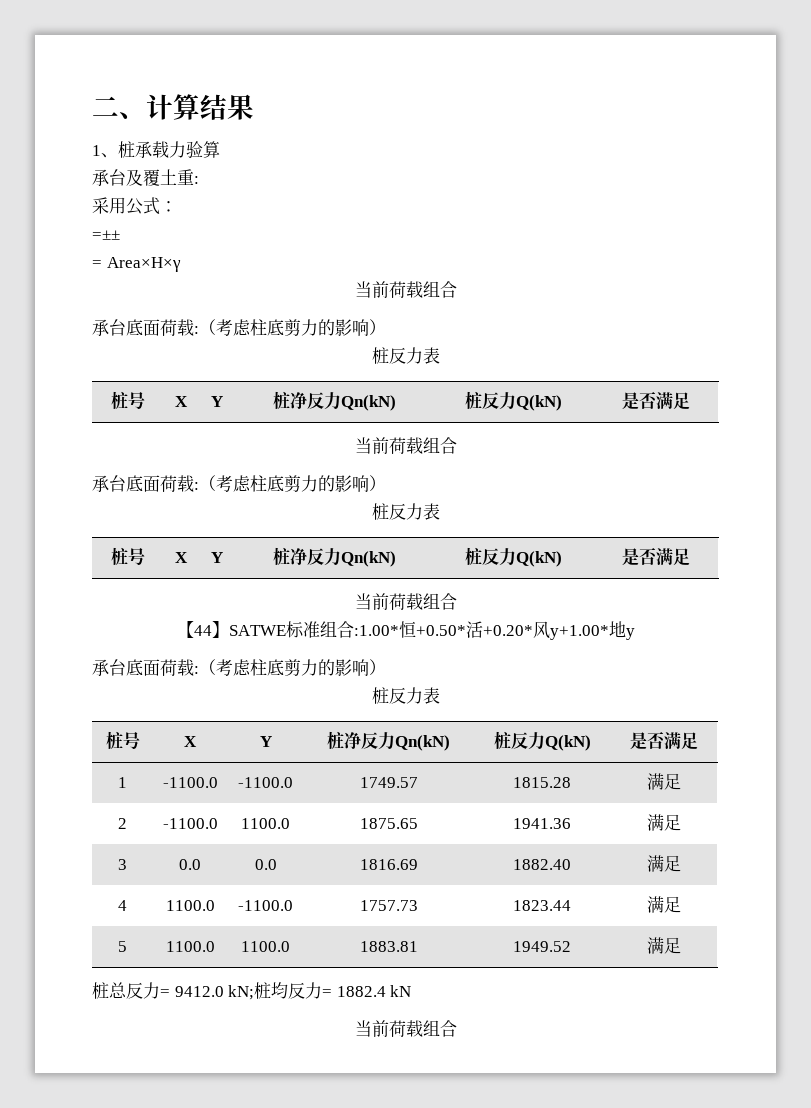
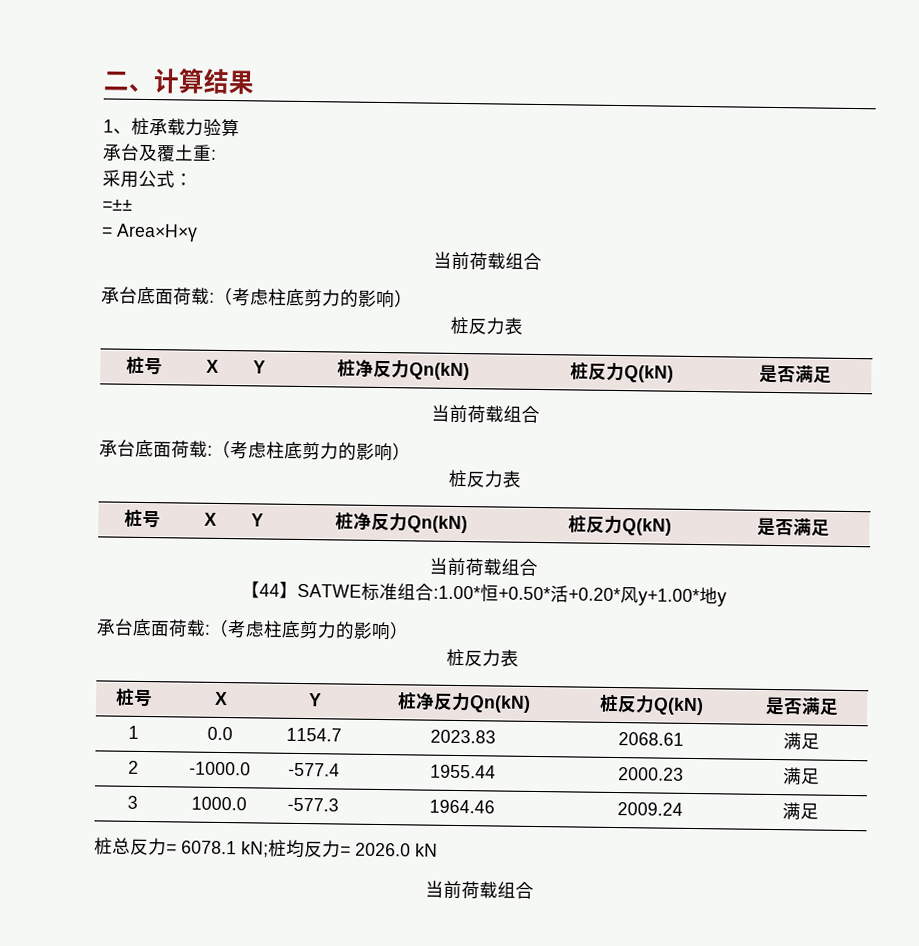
[162,777,218,788] [238,777,293,788] [359,777,418,788] [513,777,571,788] [647,773,681,790] [118,818,127,829] [162,818,218,829] [241,818,290,829] [359,818,418,829] [513,818,571,829] [647,814,681,831] [118,859,127,870] [179,859,201,870] [254,859,277,870] [359,859,418,870] [513,859,571,870] [647,855,681,872] [118,900,127,911] [165,900,215,911] [238,900,293,911] [359,900,418,911] [513,900,571,911] [647,896,681,913] [118,941,127,952] [165,941,215,952] [241,941,290,952] [359,941,418,952] [513,941,571,952] -1100.0 | -1100.0 | 1749.57 | 1815.28 | 满足 // 2 | -1100.0 | 1100.0 | 1875.65 | 1941.36 | 满足 // 3 | 0.0 | 0.0 | 1816.69 | 1882.40 | 满足 // 4 | 1100.0 | -1100.0 | 1757.73 | 1823.44 | 满足 // 5 | 1100.0 | 1100.0 | 1883.81 | 1949.52 -> [207,726,233,741] [286,727,342,742] [430,729,496,744] [618,732,684,746] [782,732,820,750] [128,760,139,774] [189,761,251,776] [288,762,340,777] [430,764,496,779] [618,767,684,781] [782,767,820,785] [127,795,138,809] [191,796,247,811] [287,797,339,812] [429,799,495,814] [617,802,683,816] 0.0 | 1154.7 | 2023.83 | 2068.61 | 满足 // 2 | -1000.0 | -577.4 | 1955.44 | 2000.23 | 满足 // 3 | 1000.0 | -577.3 | 1964.46 | 2009.24
[174,986,224,997] 9412.0 -> [181,840,237,855] 6078.1
[336,986,386,997] 1882.4 -> [355,842,411,857] 2026.0

